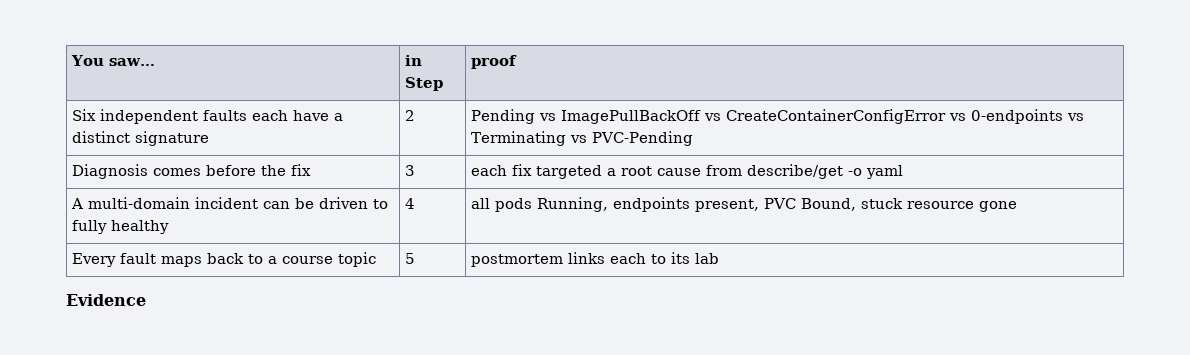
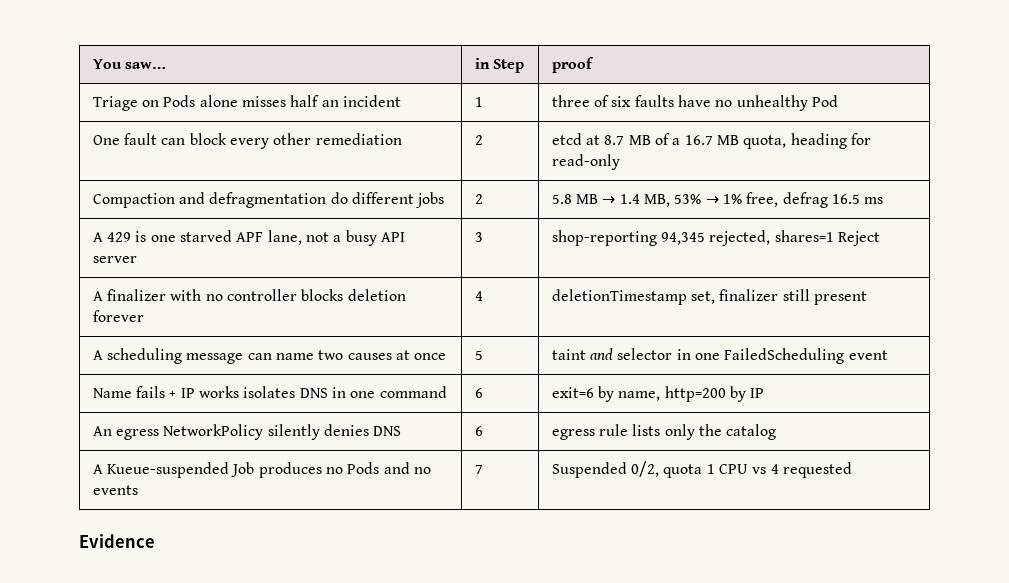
[71,109,343,124] [71,131,209,146] [404,110,415,121] [470,109,1084,124] [470,131,693,146] [71,164,311,179] [404,165,415,176] [470,164,903,179] [70,197,388,209] [71,220,169,234] [404,198,415,209] [470,197,1017,212] [71,252,376,267] [404,253,415,264] [470,252,719,267] Six independent faults each have a distinct signature | 2 | Pending vs ImagePullBackOff vs CreateContainerConfigError vs 0-endpoints vs Terminating vs PVC-Pending // Diagnosis comes before the fix | 3 | each fix targeted a root cause from describe/get -o yaml // A multi-domain incident can be driven to fully healthy | 4 | all pods Running, endpoints present, PVC Bound, stuck resource gone // Every fault maps back to a course topic | 5 | postmortem links each to its lab -> [92,95,402,111] [474,97,483,107] [551,95,839,111] [92,133,402,149] [474,135,483,145] [551,133,872,149] [551,154,620,170] [92,192,445,208] [474,194,483,204] [551,192,884,208] [92,230,406,246] [92,256,137,263] [474,232,483,242] [551,230,881,246] [92,289,406,301] [92,310,144,322] [474,291,483,301] [551,289,868,305] [92,348,447,364] [474,350,483,360] [551,348,888,364] [92,386,447,398] [474,388,483,398] [551,386,765,402] [92,424,402,440] [474,426,483,436] [551,424,777,440] [92,462,432,478] [92,485,138,495] [474,465,483,474] [551,461,853,478] Triage on Pods alone misses half an incident | 1 | three of six faults have no unhealthy Pod // One fault can block every other remediation | 2 | etcd at 8.7 MB of a 16.7 MB quota, heading for read-only // Compaction and defragmentation do different jobs | 2 | 5.8 MB → 1.4 MB, 53% → 1% free, defrag 16.5 ms // A 429 is one starved APF lane, not a busy API server | 3 | shop-reporting 94,345 rejected, shares=1 Reject // A finalizer with no controller blocks deletion forever | 4 | deletionTimestamp set, finalizer still present // A scheduling message can name two causes at once | 5 | taint and selector in one FailedScheduling event // Name fails + IP works isolates DNS in one command | 6 | exit=6 by name, http=200 by IP // An egress NetworkPolicy silently denies DNS | 6 | egress rule lists only the catalog // A Kueue-suspended Job produces no Pods and no events | 7 | Suspended 0/2, quota 1 CPU vs 4 requested

